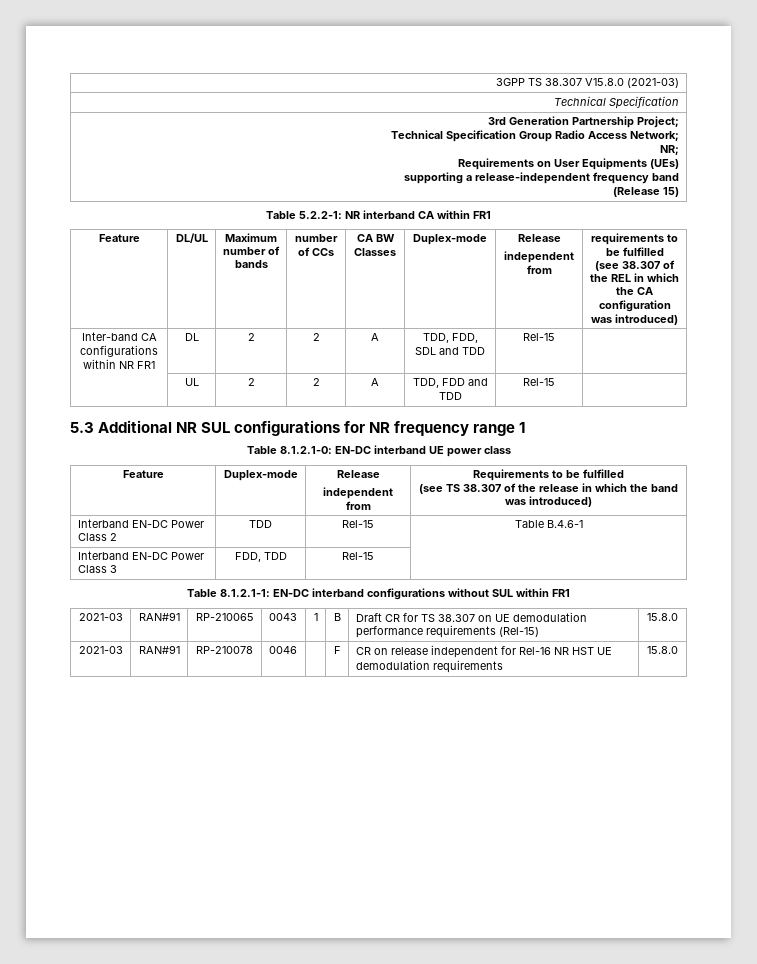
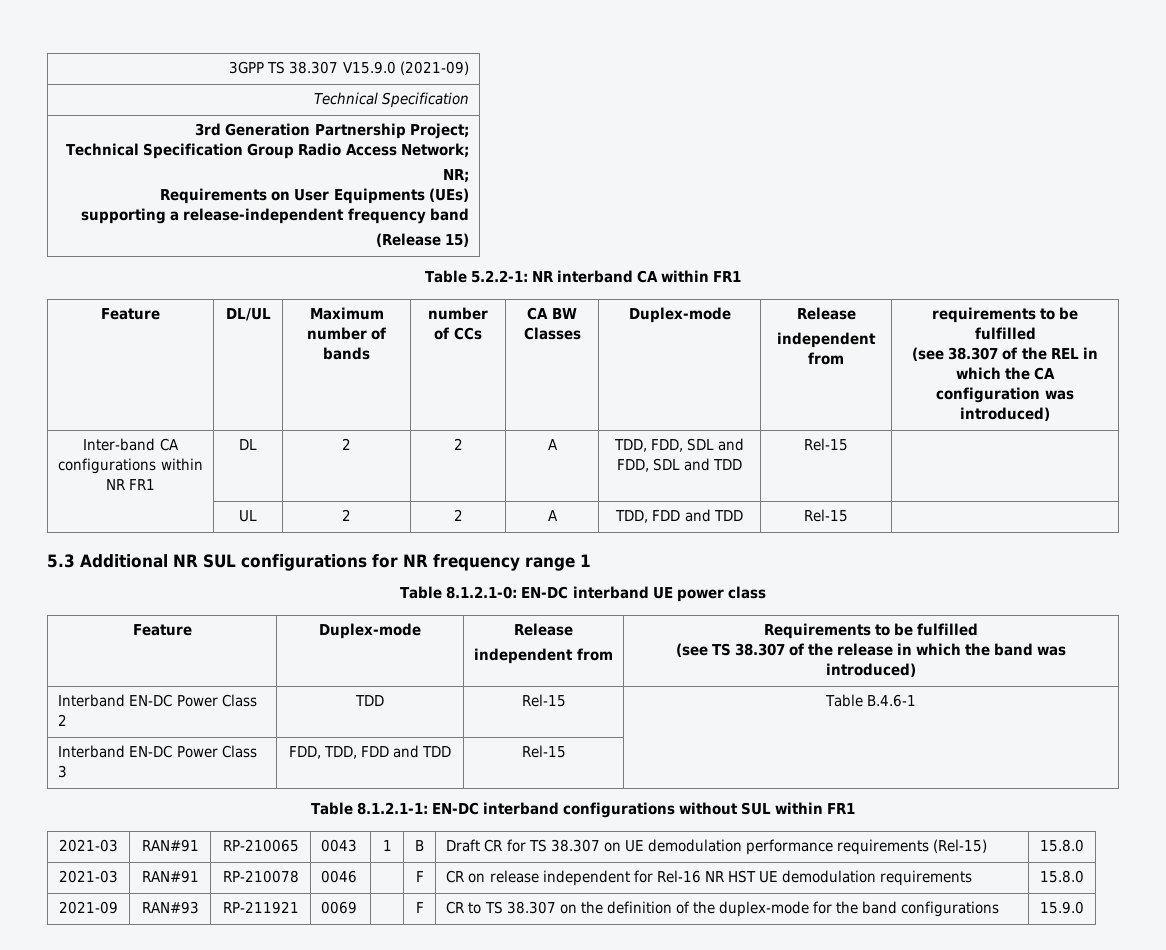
[585,78,680,88] V15.8.0 (2021-03) -> [342,61,469,75] V15.9.0 (2021-09)
(459, 351) none -> [616,458,711,472] FDD, SDL and
(261, 557) none -> [323,745,420,759] TDD, FDD and
(678, 650) none -> [59,901,118,914] [141,901,199,914] [222,901,299,914] [321,901,358,914] [415,902,424,913] [446,901,1000,917] [1040,901,1084,914] // 2021-09 | RAN#93 | RP-211921 | 0069 | | F | CR to TS 38.307 on the definition of the duplex-mode for the band configurations | 15.9.0

